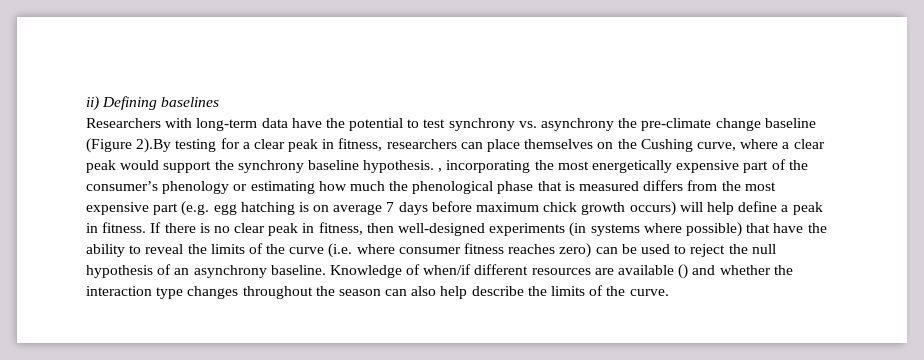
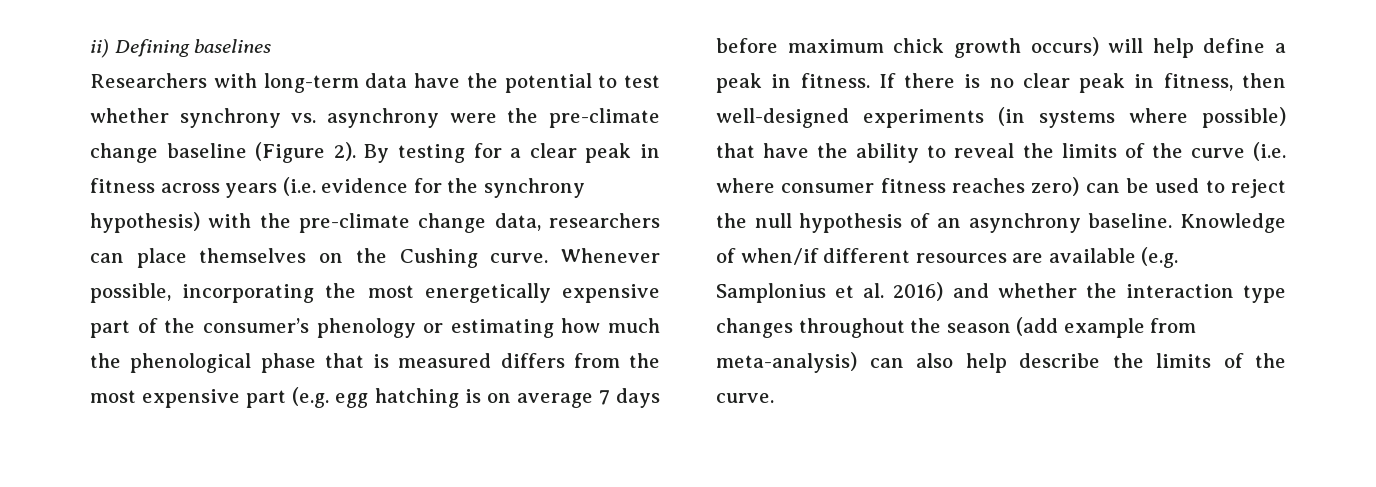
(446, 123) none -> [90,108,169,123] whether
(615, 124) none -> [449,113,497,123] were
[136,138,172,153] 2).By -> [333,142,390,163] 2). By
[338,138,383,151] fitness, -> [90,177,585,198] [90,212,541,233] fitness across years (i.e. evidence for the synchrony hypothesis) with the pre-climate change data,
[696,139,825,151] [86,160,443,173] curve, where a clear peak would support the synchrony baseline hypothesis. , -> [490,248,660,263] [90,283,171,303] curve. Whenever possible,
[678,264,689,279] () -> [1141,247,1179,268] [716,282,944,303] (e.g. Samplonius et al. 2016)
(381, 292) none -> [1016,317,1197,338] [716,352,857,373] (add example from meta-analysis)

